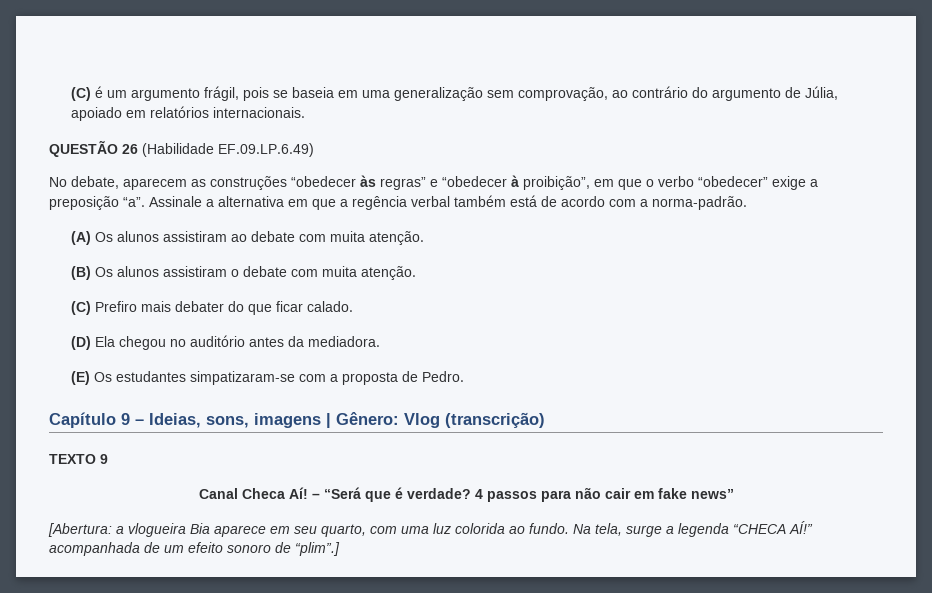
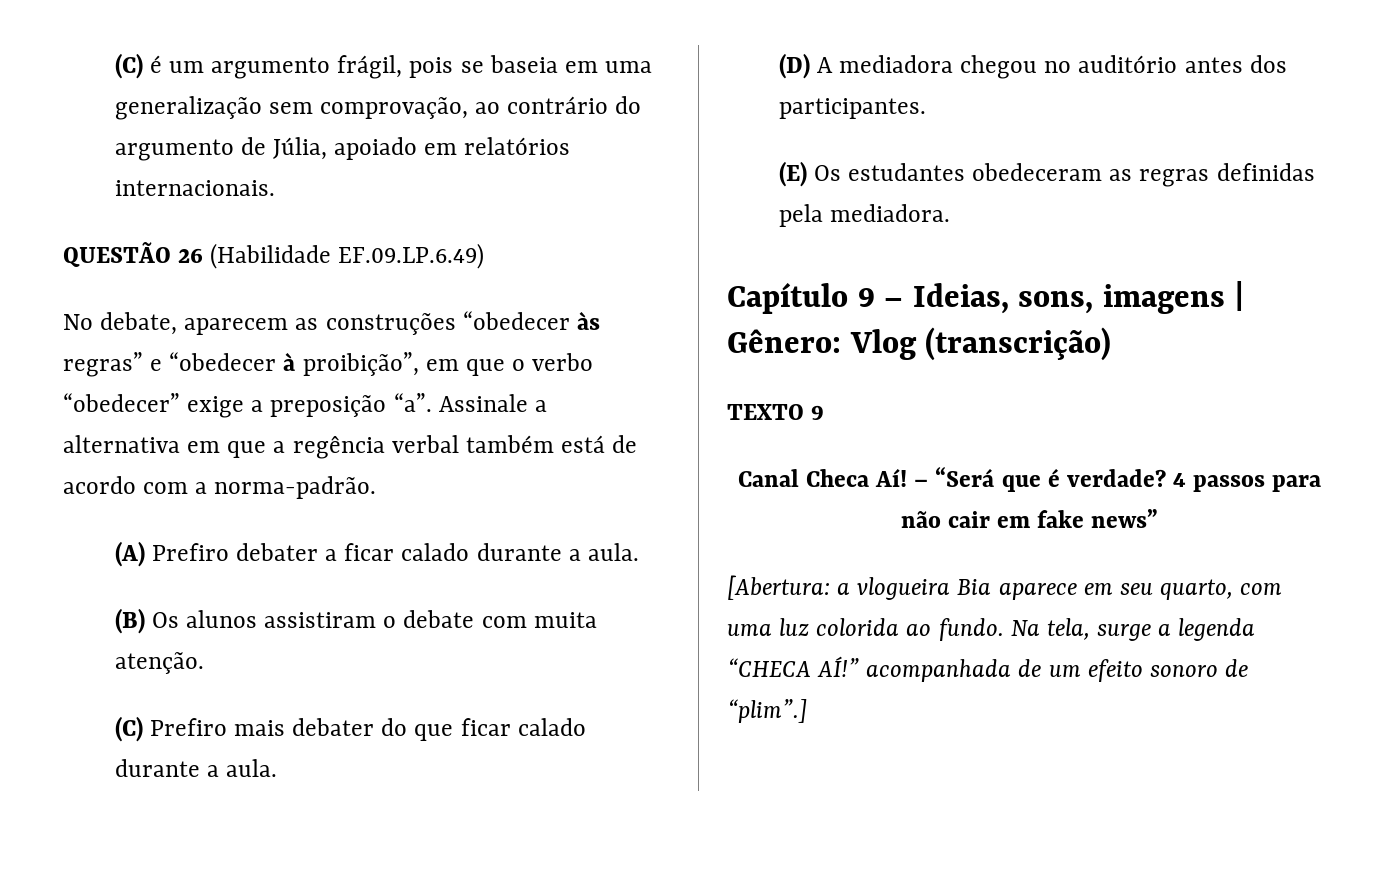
[95,231,425,245] Os alunos assistiram ao debate com muita atenção. -> [151,543,639,561] Prefiro debater a ficar calado durante a aula.
[307,301,354,312] calado. -> [517,718,586,736] [114,759,277,777] calado durante a aula.
[95,336,116,347] Ela -> [816,55,953,73] A mediadora
[288,336,381,347] da mediadora. -> [1249,55,1287,73] [778,98,926,119] dos participantes.
[190,371,465,385] simpatizaram-se com a proposta de Pedro. -> [972,163,1315,187] [778,204,950,227] obedeceram as regras definidas pela mediadora.

